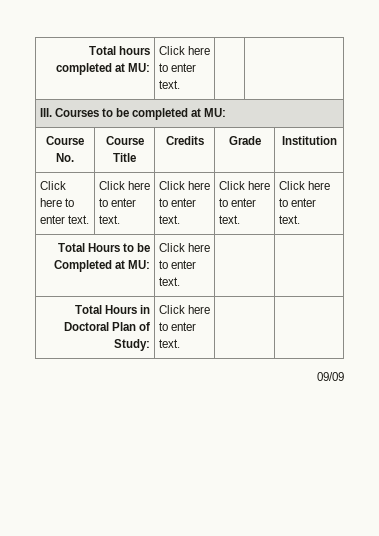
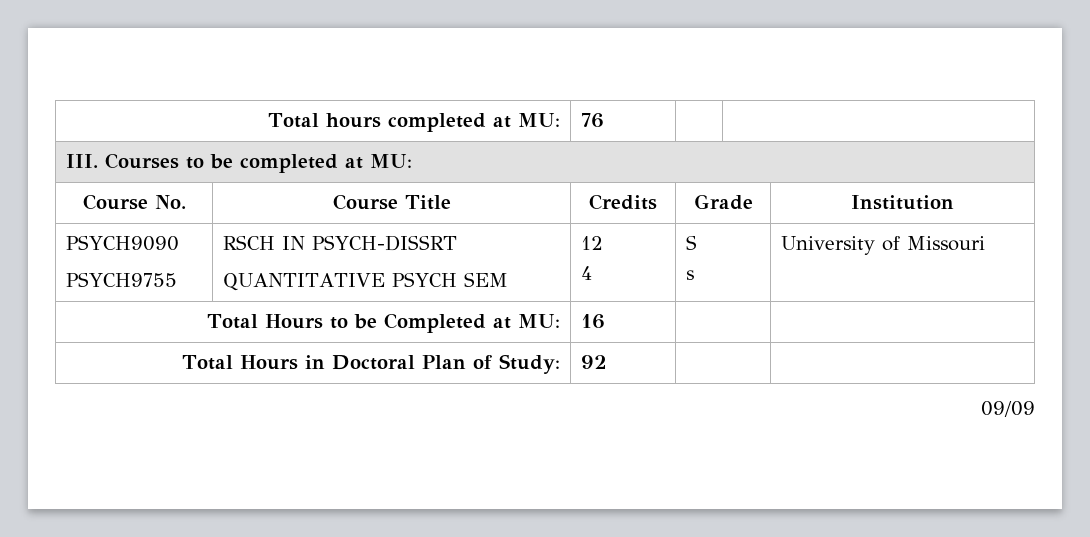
[158,46,210,55] [158,63,196,72] [158,80,180,89] Click here to enter text. -> [580,113,604,128] 76
[39,181,66,190] [39,198,74,207] [39,215,89,224] [98,181,150,190] [98,198,136,207] [98,215,120,224] [158,181,210,190] [158,198,196,207] [158,215,180,224] [218,181,270,190] [218,198,256,207] [218,215,240,224] [278,181,330,190] [278,198,316,207] [278,215,300,224] Click here to enter text. | Click here to enter text. | Click here to enter text. | Click here to enter text. | Click here to enter text. -> [65,235,179,251] [65,272,177,287] [222,235,457,251] [222,272,508,291] [580,236,603,250] [580,266,592,280] [685,235,697,250] [685,270,694,280] [780,236,985,255] PSYCH9090 // PSYCH9755 | RSCH IN PSYCH-DISSRT // QUANTITATIVE PSYCH SEM | 12 // 4 | S // s | University of Missouri
[158,243,210,252] [158,260,196,269] [158,277,180,286] Click here to enter text. -> [580,314,605,329] 16
[158,305,210,314] [158,322,196,331] [158,339,180,348] Click here to enter text. -> [580,355,607,369] 92

